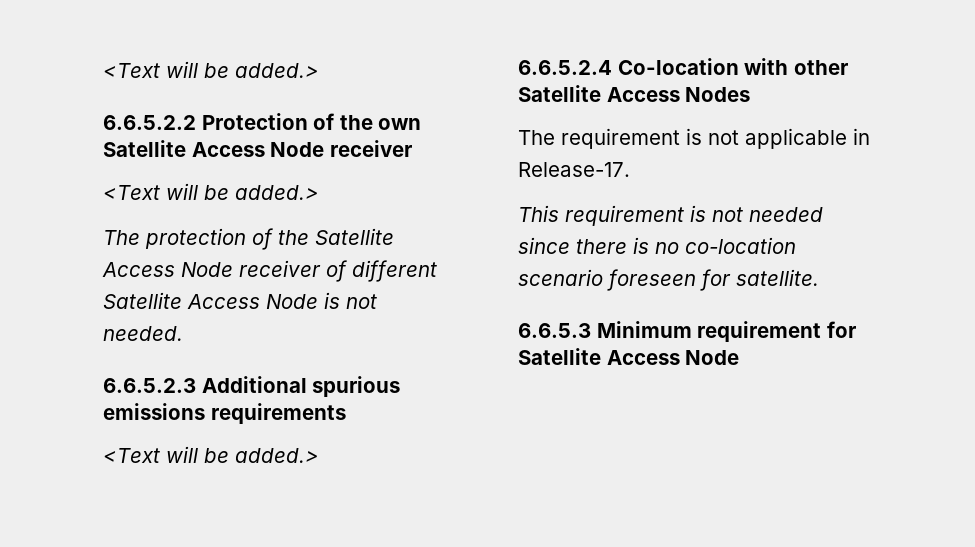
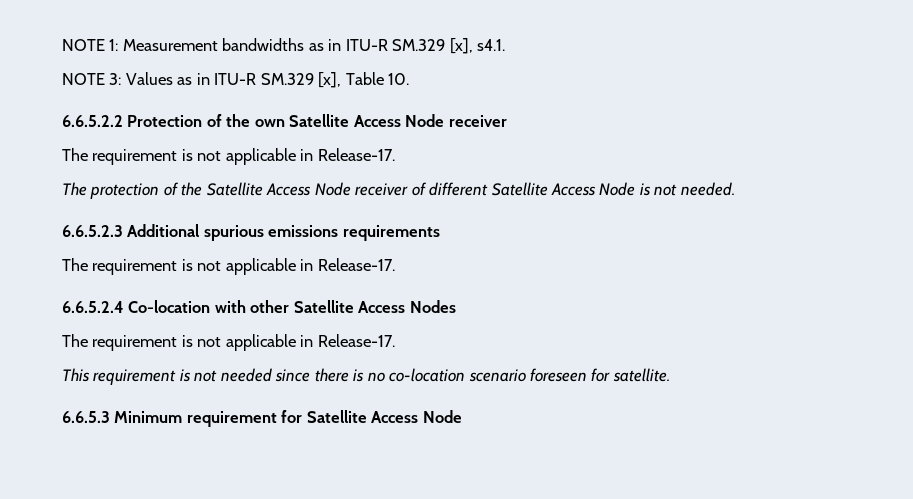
[103,61,319,78] <Text will be added.> -> [62,38,506,54] [62,72,410,88] NOTE 1: Measurement bandwidths as in ITU-R SM.329 [x], s4.1. // NOTE 3: Values as in ITU-R SM.329 [x], Table 10.
[103,183,319,200] <Text will be added.> -> [62,148,395,165] The requirement is not applicable in Release-17.
[103,446,319,463] <Text will be added.> -> [62,258,395,275] The requirement is not applicable in Release-17.

